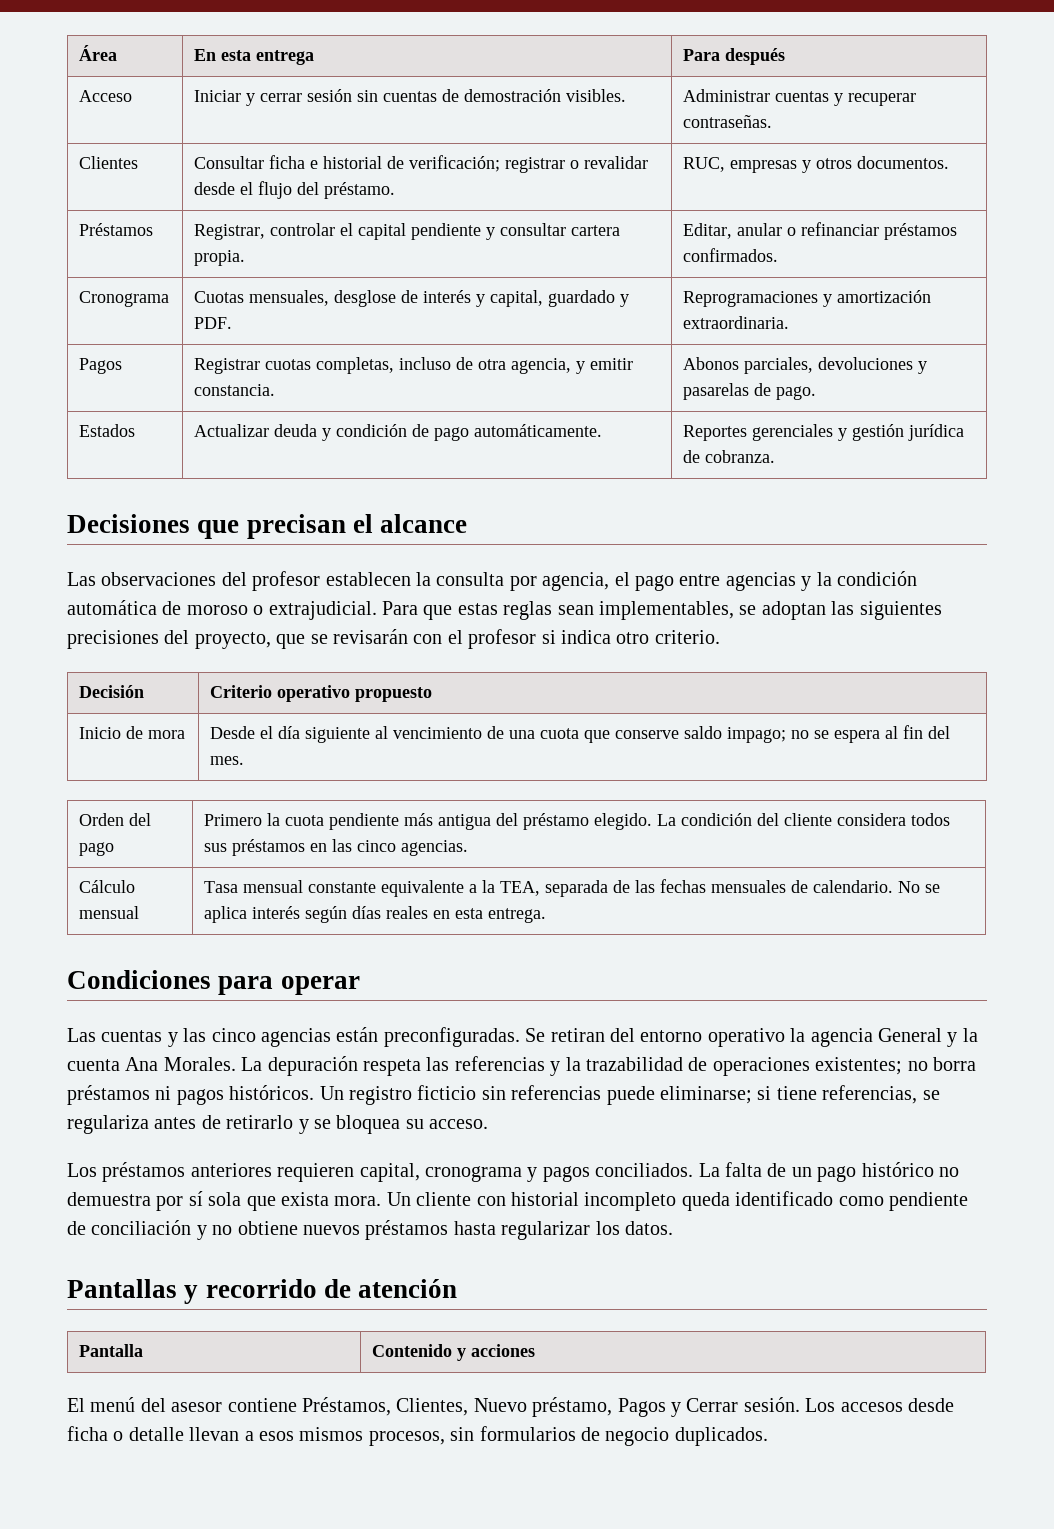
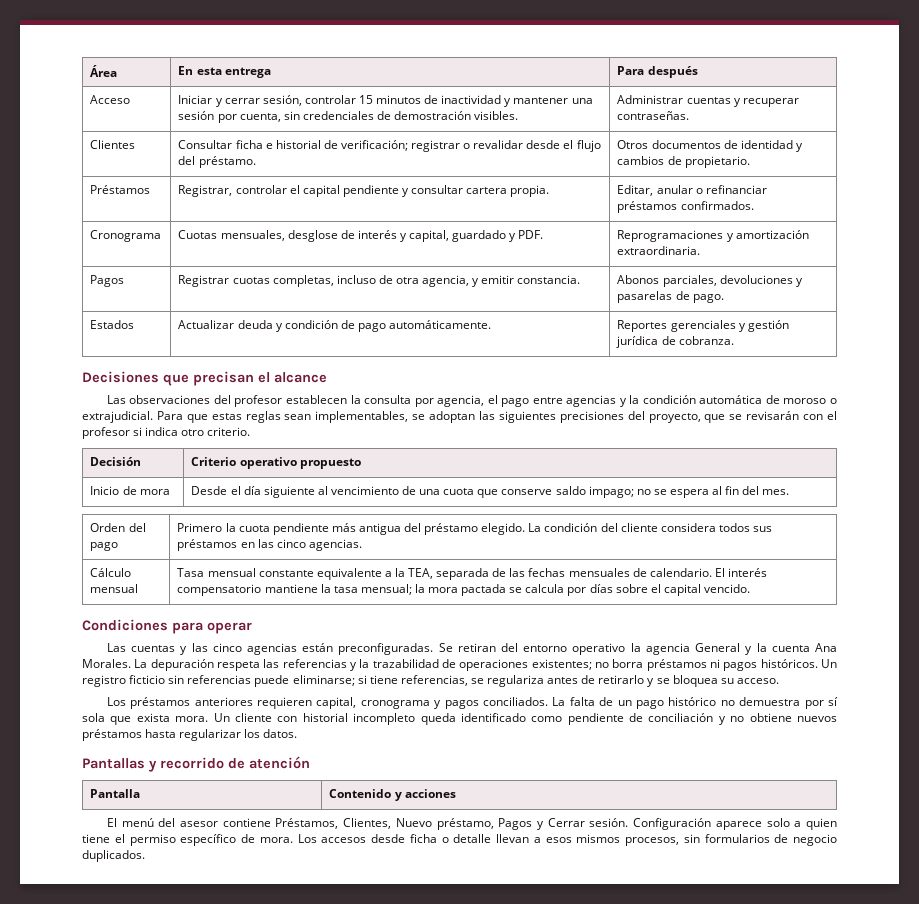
[307,89,438,102] sesión sin cuentas -> [262,95,593,107] [178,111,374,123] sesión, controlar 15 minutos de inactividad y mantener una sesión por cuenta, sin credenciales
[683,156,950,173] RUC, empresas y otros documentos. -> [617,140,803,152] [617,156,750,168] Otros documentos de identidad y cambios de propietario.
[898,881,941,893] [204,906,547,923] No se aplica interés según días reales en esta entrega. -> [714,568,767,577] [177,584,750,596] El interés compensatorio mantiene la tasa mensual; la mora pactada se calcula por días sobre el capital vencido.
(800, 1404) none -> [633,818,838,830] [82,834,293,846] Configuración aparece solo a quien tiene el permiso específico de mora.

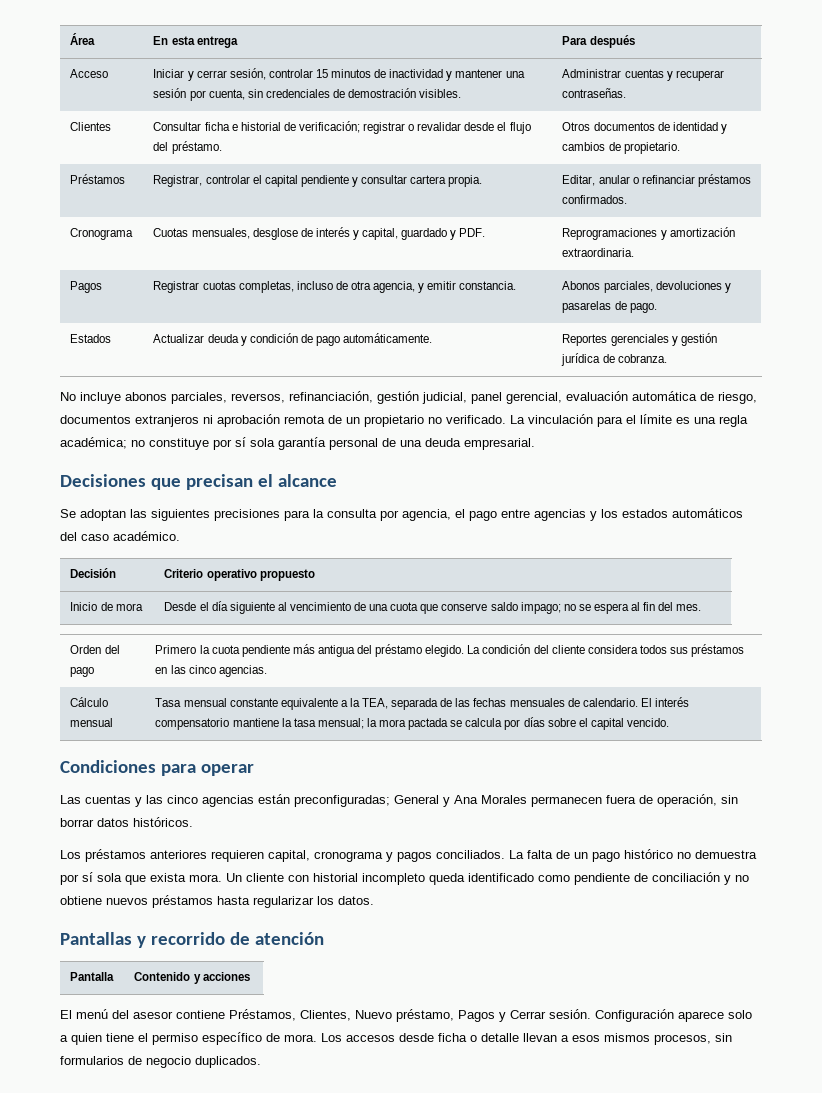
(734, 340) none -> [60,391,757,404] [60,414,748,427] [60,437,535,450] // No incluye abonos parciales, reversos, refinanciación, gestión judicial, panel gerencial, evaluación automática de riesgo, documentos extranjeros ni aprobación remota de un propietario no verificado. La vinculación para el límite es una regla académica; no constituye por sí sola garantía personal de una deuda empresarial.
[106,395,347,407] Las observaciones del profesor establecen -> [60,509,310,521] Se adoptan las siguientes precisiones para
[629,395,838,404] [82,411,838,423] [82,427,251,439] la condición automática de moroso o extrajudicial. Para que estas reglas sean implementables, se adoptan las siguientes precisiones del proyecto, que se revisarán con el profesor si indica otro criterio. -> [601,508,743,518] [60,531,180,541] los estados automáticos del caso académico.
[338,643,837,655] [82,659,838,671] [82,675,779,687] preconfiguradas. Se retiran del entorno operativo la agencia General y la cuenta Ana Morales. La depuración respeta las referencias y la trazabilidad de operaciones existentes; no borra préstamos ni pagos históricos. Un registro ficticio sin referencias puede eliminarse; si tiene referencias, se regulariza antes de retirarlo y se bloquea su acceso. -> [294,794,738,807] [60,817,193,827] preconfiguradas; General y Ana Morales permanecen fuera de operación, sin borrar datos históricos.

